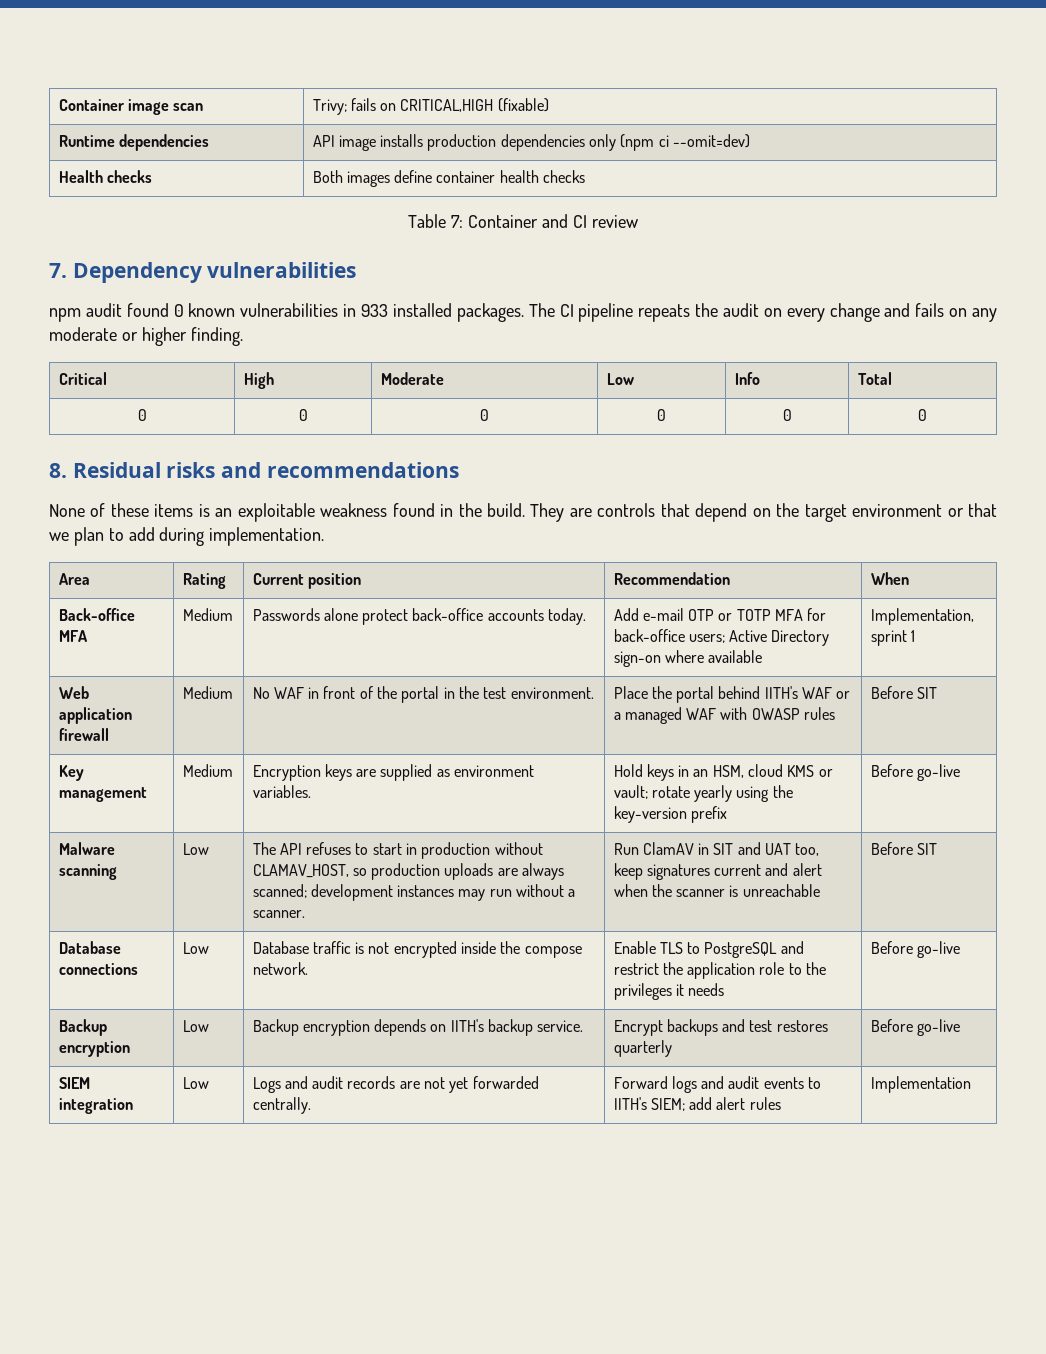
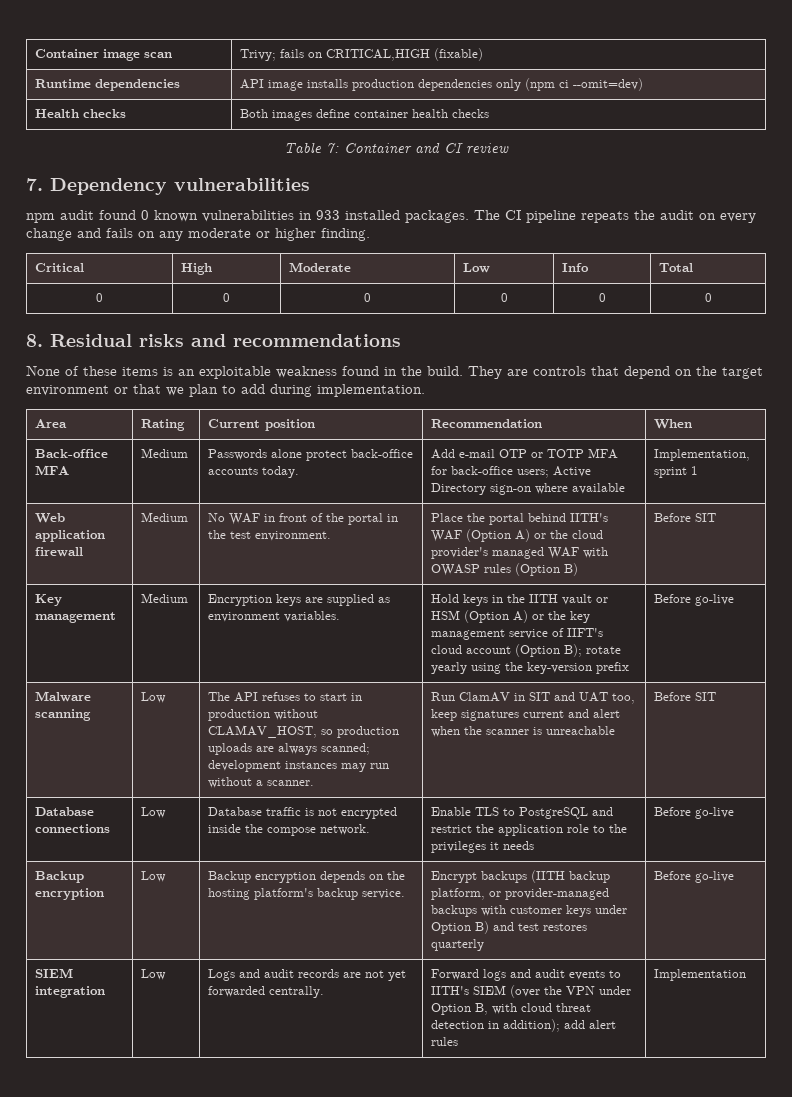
[836,691,851,699] [613,712,621,720] or a -> [466,529,604,542] [431,547,489,559] (Option A) or the cloud provider's
(836, 713) none -> [515,563,579,576] (Option B)
[693,764,833,778] [613,785,648,799] an HSM, cloud KMS or vault; -> [507,594,609,605] [431,610,591,623] [431,628,604,640] [431,644,583,657] the IITH vault or HSM (Option A) or the key management service of IIFT's cloud account (Option B);
[450,1019,484,1032] IITH's -> [387,871,406,880] [208,888,314,900] the hosting platform's
(718, 1027) none -> [531,870,611,883] [431,888,610,900] [431,905,628,917] [431,921,490,934] (IITH backup platform, or provider-managed backups with customer keys under Option B)
[650,1098,685,1111] SIEM; -> [473,985,632,998] [431,1003,592,1015] [431,1019,561,1032] SIEM (over the VPN under Option B, with cloud threat detection in addition);

